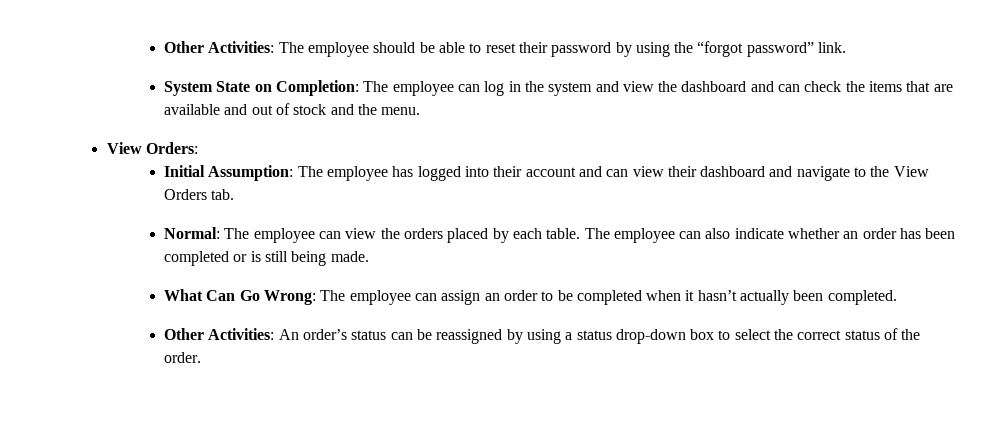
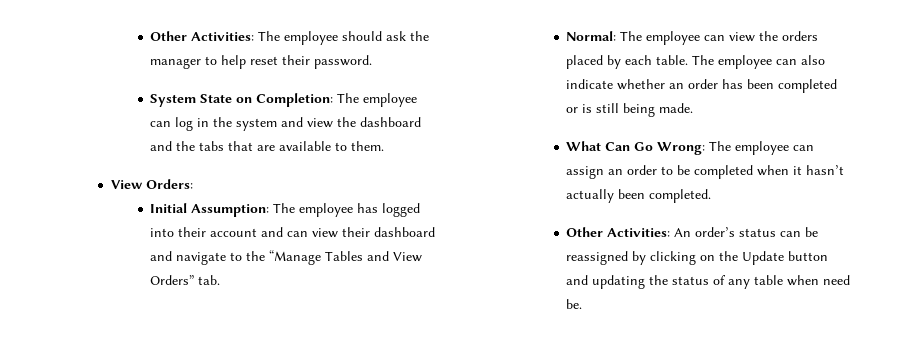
[419,41,847,57] be able to reset their password by using the “forgot password” link. -> [386,31,430,41] [150,55,373,69] ask the manager to help reset their password.
[778,81,953,92] [163,103,421,115] can check the items that are available and out of stock and the menu. -> [176,141,385,151] the tabs that are available to them.
[893,166,929,177] [163,189,207,200] View Orders -> [269,250,423,265] [150,275,195,285] “Manage Tables and View Orders”
[526,328,921,344] [163,352,201,363] using a status drop-down box to select the correct status of the order. -> [650,251,829,265] [566,275,851,289] [566,299,583,309] clicking on the Update button and updating the status of any table when need be.

